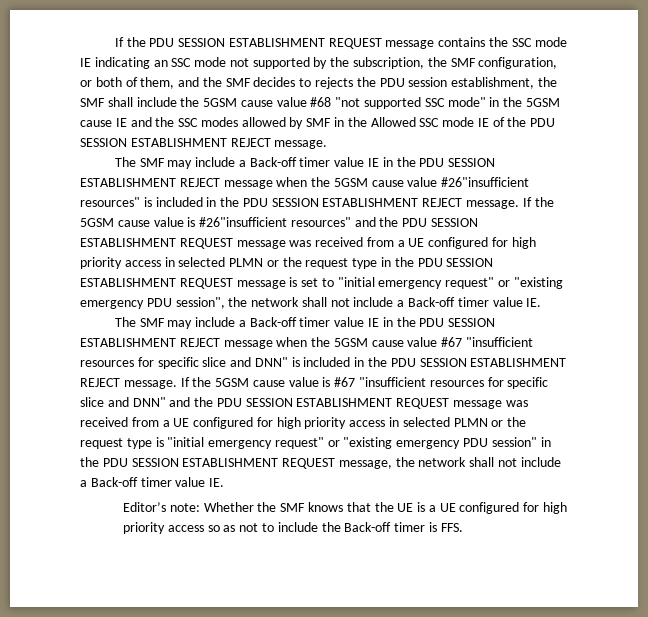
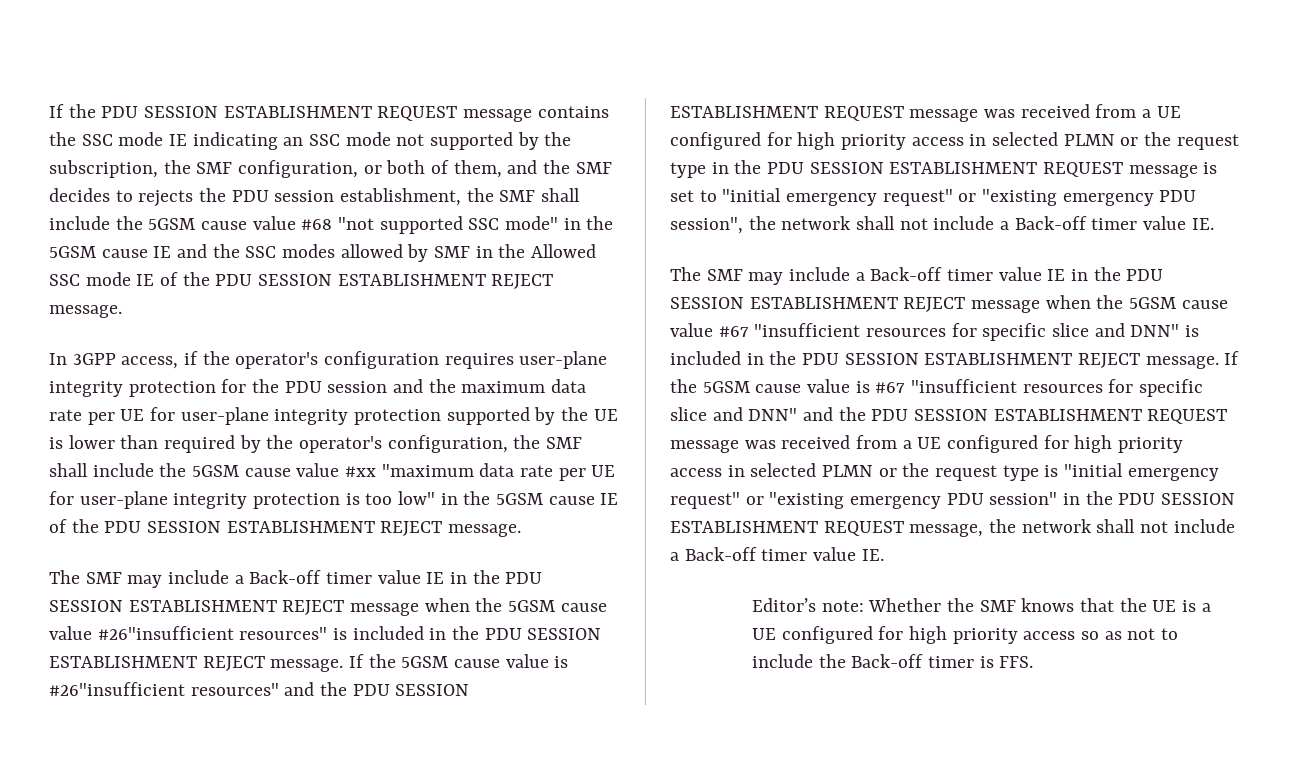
(328, 144) none -> [49,351,608,369] [49,379,587,397] [49,407,618,425] [49,435,583,453] [49,463,616,481] [49,491,619,509] [49,519,522,537] // In 3GPP access, if the operator's configuration requires user-plane integrity protection for the PDU session and the maximum data rate per UE for user-plane integrity protection supported by the UE is lower than required by the operator's configuration, the SMF shall include the 5GSM cause value #xx "maximum data rate per UE for user-plane integrity protection is too low" in the 5GSM cause IE of the PDU SESSION ESTABLISHMENT REJECT message.

